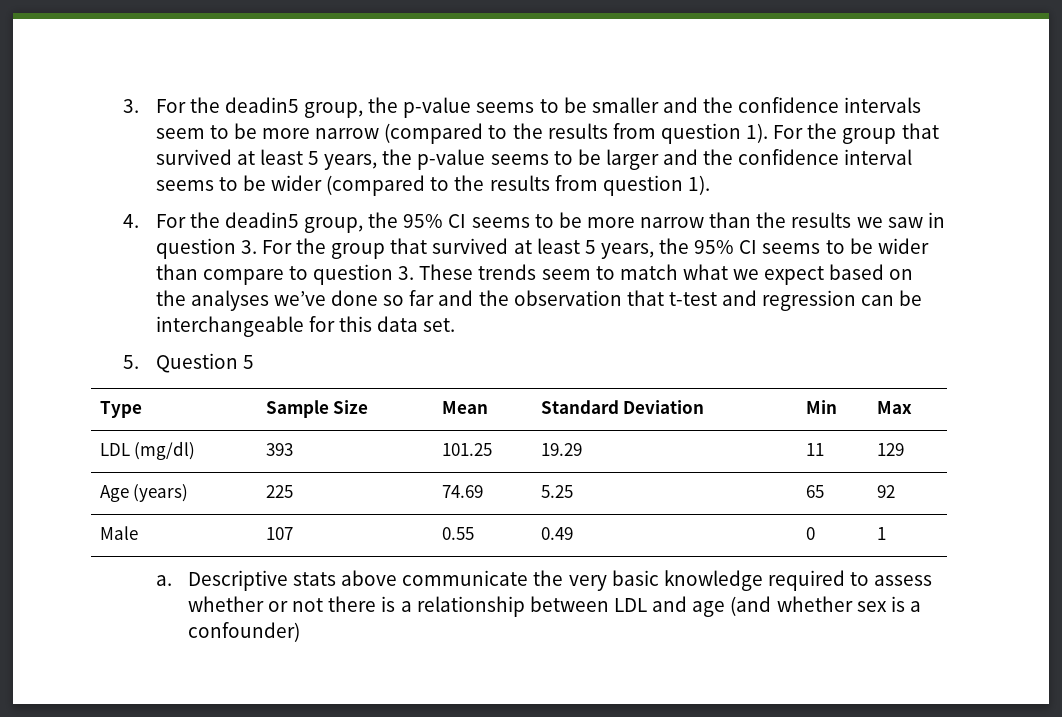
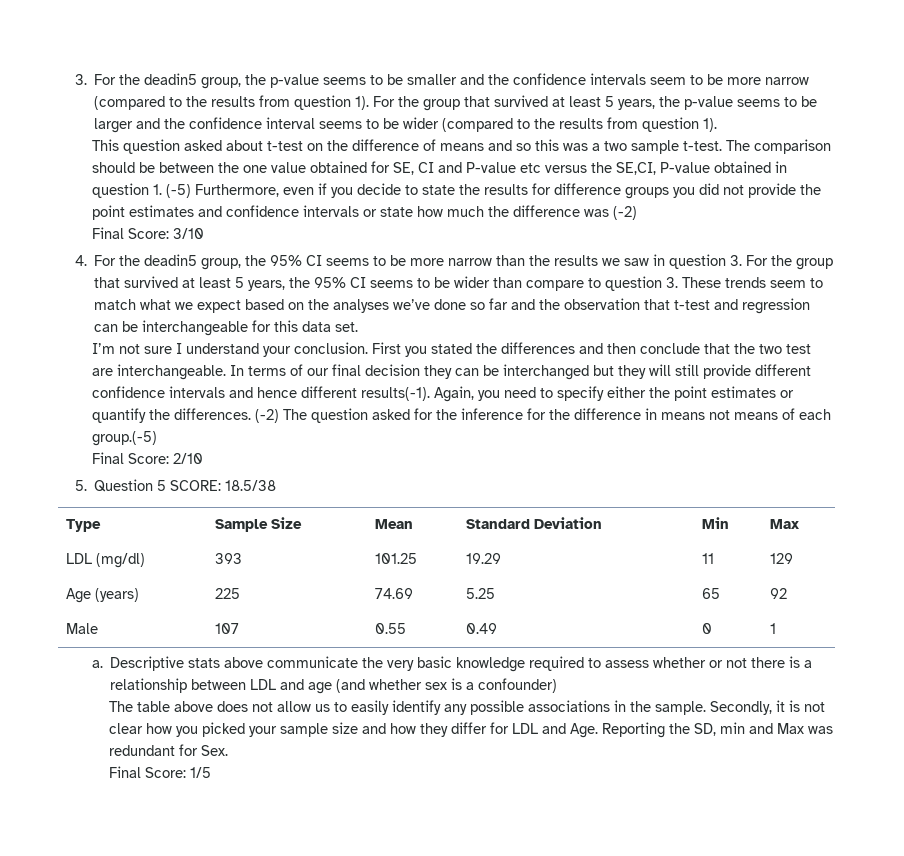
(710, 185) none -> [91,139,831,154] [91,161,787,175] [91,183,821,199] [91,205,637,220] [91,227,204,239] // This question asked about t-test on the difference of means and so this was a two sample t-test. The comparison should be between the one value obtained for SE, CI and P-value etc versus the SE,CI, P-value obtained in question 1. (-5) Furthermore, even if you decide to state the results for difference groups you did not provide the point estimates and confidence intervals or state how much the difference was (-2) // Final Score: 3/10
(456, 325) none -> [91,342,811,357] [91,364,811,380] [91,386,794,402] [91,408,831,423] [91,431,157,446] [91,452,203,464] // I’m not sure I understand your conclusion. First you stated the differences and then conclude that the two test are interchangeable. In terms of our final decision they can be interchanged but they will still provide different confidence intervals and hence different results(-1). Again, you need to specify either the point estimates or quantify the differences. (-2) The question asked for the inference for the difference in means not means of each group.(-5) // Final Score: 2/10
(254, 362) none -> [170,480,277,491] SCORE: 18.5/38
(300, 632) none -> [108,700,825,715] [108,722,833,738] [108,744,228,756] [108,766,211,778] // The table above does not allow us to easily identify any possible associations in the sample. Secondly, it is not clear how you picked your sample size and how they differ for LDL and Age. Reporting the SD, min and Max was redundant for Sex. // Final Score: 1/5

